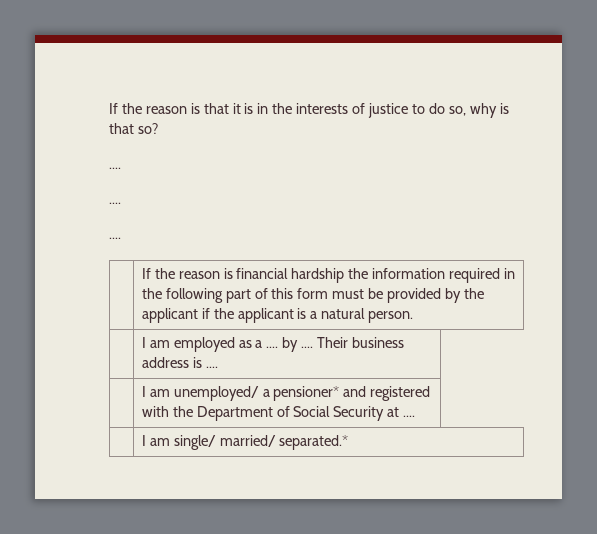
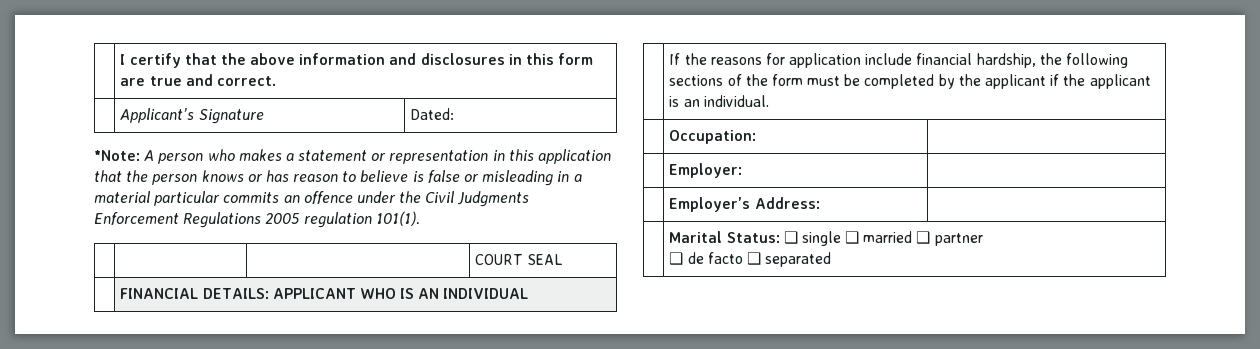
[109,103,509,118] [109,123,158,134] [109,167,121,169] [109,202,121,204] [109,237,121,239] [141,268,516,283] [141,288,294,303] If the reason is that it is in the interests of justice to do so, why is that so? // .... // .... // .... // | If the reason is financial hardship the information required in the following part of this -> [120,53,594,68] [120,74,276,86] [120,108,264,124] [410,108,455,120] [94,149,612,164] [94,170,582,186] [94,191,530,207] [94,211,420,228] [475,254,562,265] [120,288,529,299] [669,53,1129,68] [669,74,768,86] | I certify that the above information and disclosures in this form are true and correct. // | Applicant’s Signature | Dated: // *Note: A person who makes a statement or representation in this application that the person knows or has reason to believe is false or misleading in a material particular commits an offence under the Civil Judgments Enforcement Regulations 2005 regulation 101(1). // | | | COURT SEAL // | FINANCIAL DETAILS: APPLICANT WHO IS AN INDIVIDUAL // | If the reasons for application include financial hardship, the following sections of the
[387,288,442,303] provided -> [864,74,935,89] completed
[310,308,414,323] [141,337,405,352] [141,357,218,368] [141,386,431,401] [141,406,416,421] [141,435,349,450] a natural person. // | I am employed as a .... by .... Their business address is .... // | I am unemployed/ a pensioner* and registered with the Department of Social Security at .... // | I am single/ married/ separated.* -> [683,95,769,107] [669,130,757,144] [669,163,743,178] [669,197,820,212] [669,231,983,246] [669,252,832,267] an individual. // | Occupation: | // | Employer: | // | Employer’s Address: | // | Marital Status: ❑ single ❑ married ❑ partner // ❑ de facto ❑ separated

